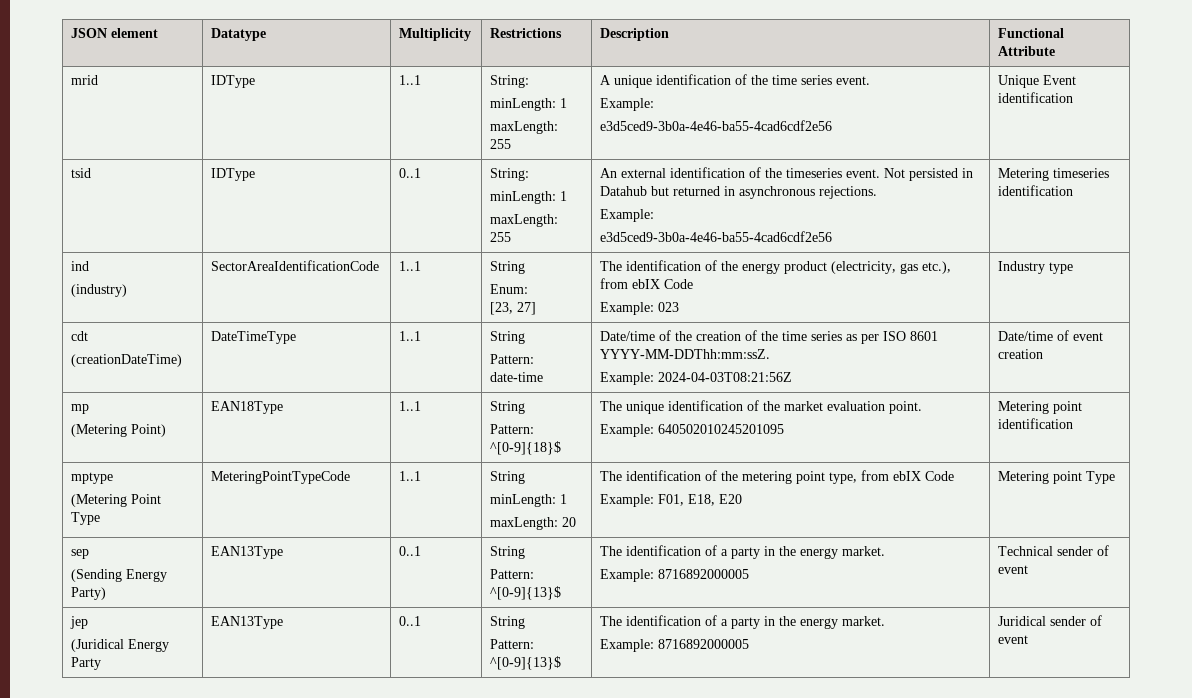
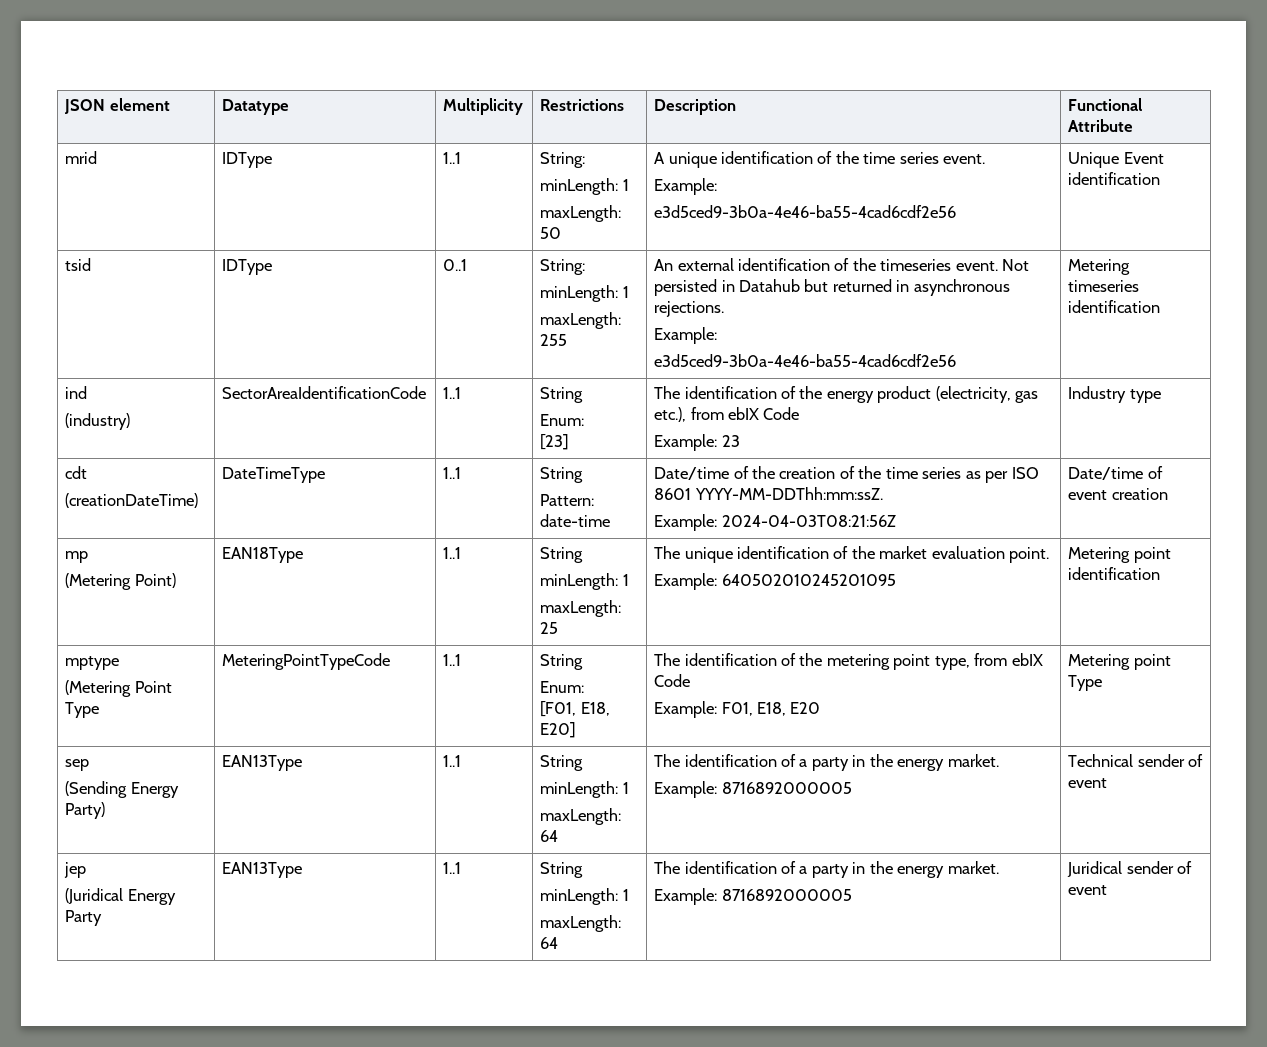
[490,139,512,149] 255 -> [540,227,562,239] 50
[490,302,537,315] [23, 27] -> [540,434,570,450] [23]
[658,302,680,312] 023 -> [721,435,740,447] 23
[490,424,535,434] [490,441,562,455] Pattern: ^[0-9]{18}$ -> [540,573,629,590] [540,600,622,617] [540,622,559,634] minLength: 1 // maxLength: 25
[490,494,568,507] [490,517,577,530] minLength: 1 // maxLength: 20 -> [540,681,585,693] [540,701,610,717] [540,722,577,738] Enum: // [F01, E18, E20]
[399,546,422,556] [490,546,526,559] [490,569,535,579] [490,586,562,600] 0..1 | String // Pattern: ^[0-9]{13}$ -> [443,755,462,767] [540,755,584,771] [540,781,629,798] [540,808,622,825] [540,830,559,842] 1..1 | String // minLength: 1 // maxLength: 64
[399,616,422,626] [490,616,526,629] [490,639,535,649] [490,656,562,670] 0..1 | String // Pattern: ^[0-9]{13}$ -> [443,862,462,874] [540,862,584,878] [540,888,629,905] [540,915,622,932] [540,937,559,949] 1..1 | String // minLength: 1 // maxLength: 64

